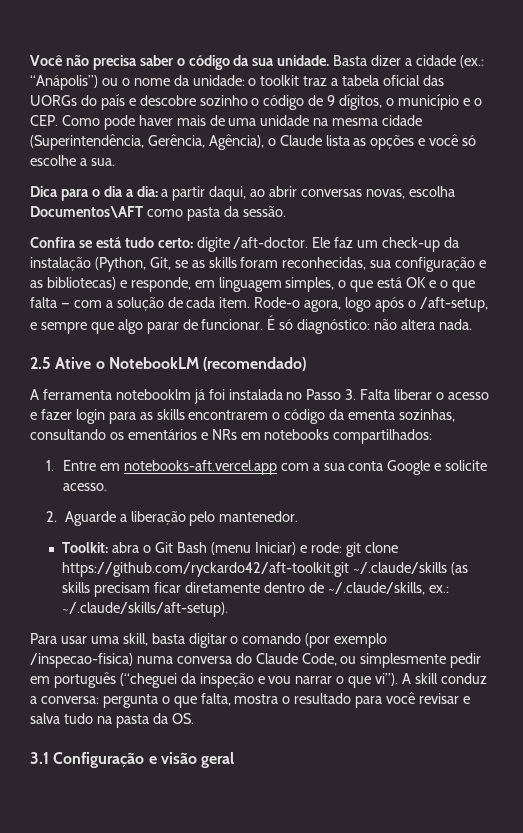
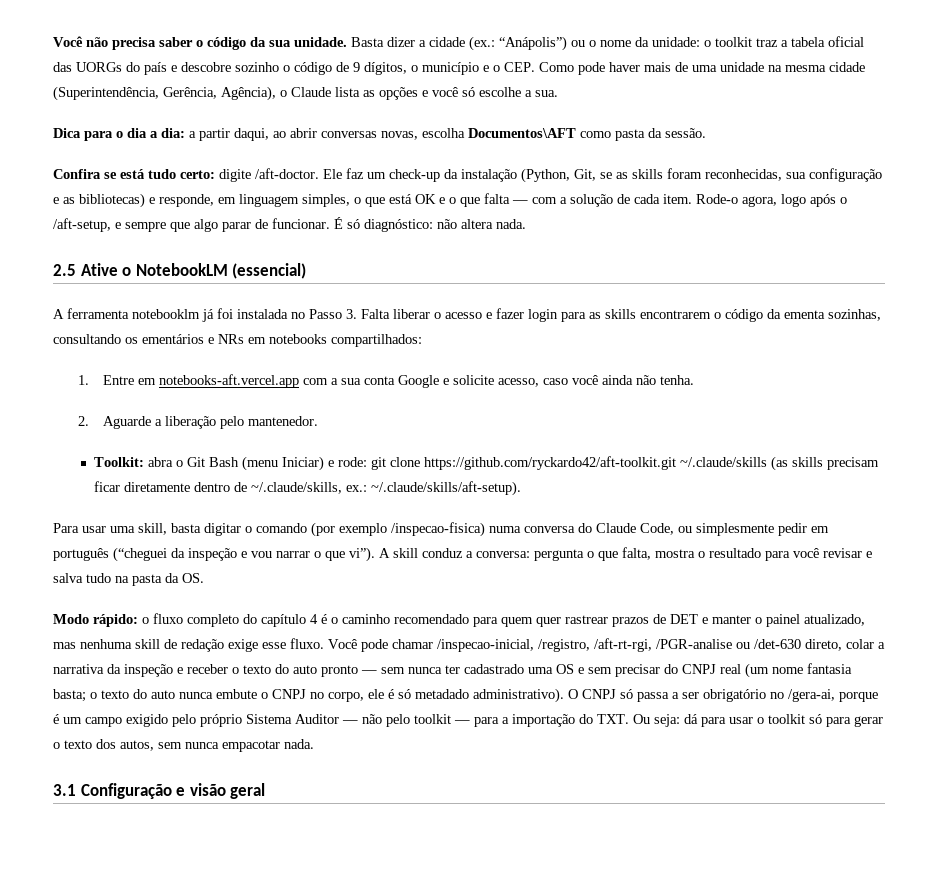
[203,357,307,371] (recomendado) -> [232,263,307,279] (essencial)
[62,483,107,491] acesso. -> [498,375,695,387] acesso, caso você ainda não tenha.
(194, 718) none -> [53,613,865,627] [53,638,885,652] [53,663,852,678] [53,688,878,703] [53,714,883,727] [53,739,314,752] // Modo rápido: o fluxo completo do capítulo 4 é o caminho recomendado para quem quer rastrear prazos de DET e manter o painel atualizado, mas nenhuma skill de redação exige esse fluxo. Você pode chamar /inspecao-inicial, /registro, /aft-rt-rgi, /PGR-analise ou /det-630 direto, colar a narrativa da inspeção e receber o texto do auto pronto — sem nunca ter cadastrado uma OS e sem precisar do CNPJ real (um nome fantasia basta; o texto do auto nunca embute o CNPJ no corpo, ele é só metadado administrativo). O CNPJ só passa a ser obrigatório no /gera-ai, porque é um campo exigido pelo próprio Sistema Auditor — não pelo toolkit — para a importação do TXT. Ou seja: dá para usar o toolkit só para gerar o texto dos autos, sem nunca empacotar nada.

